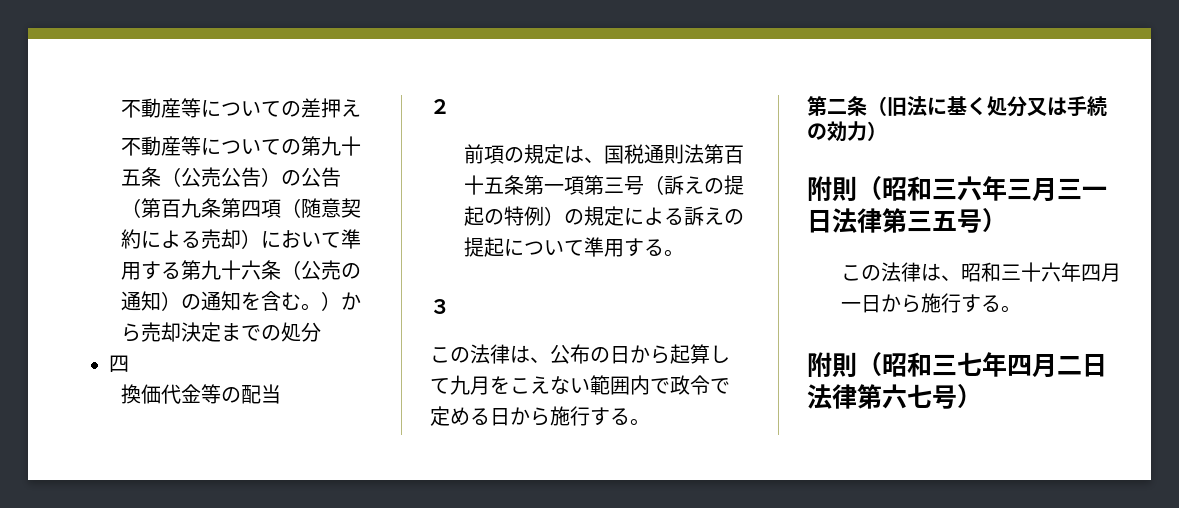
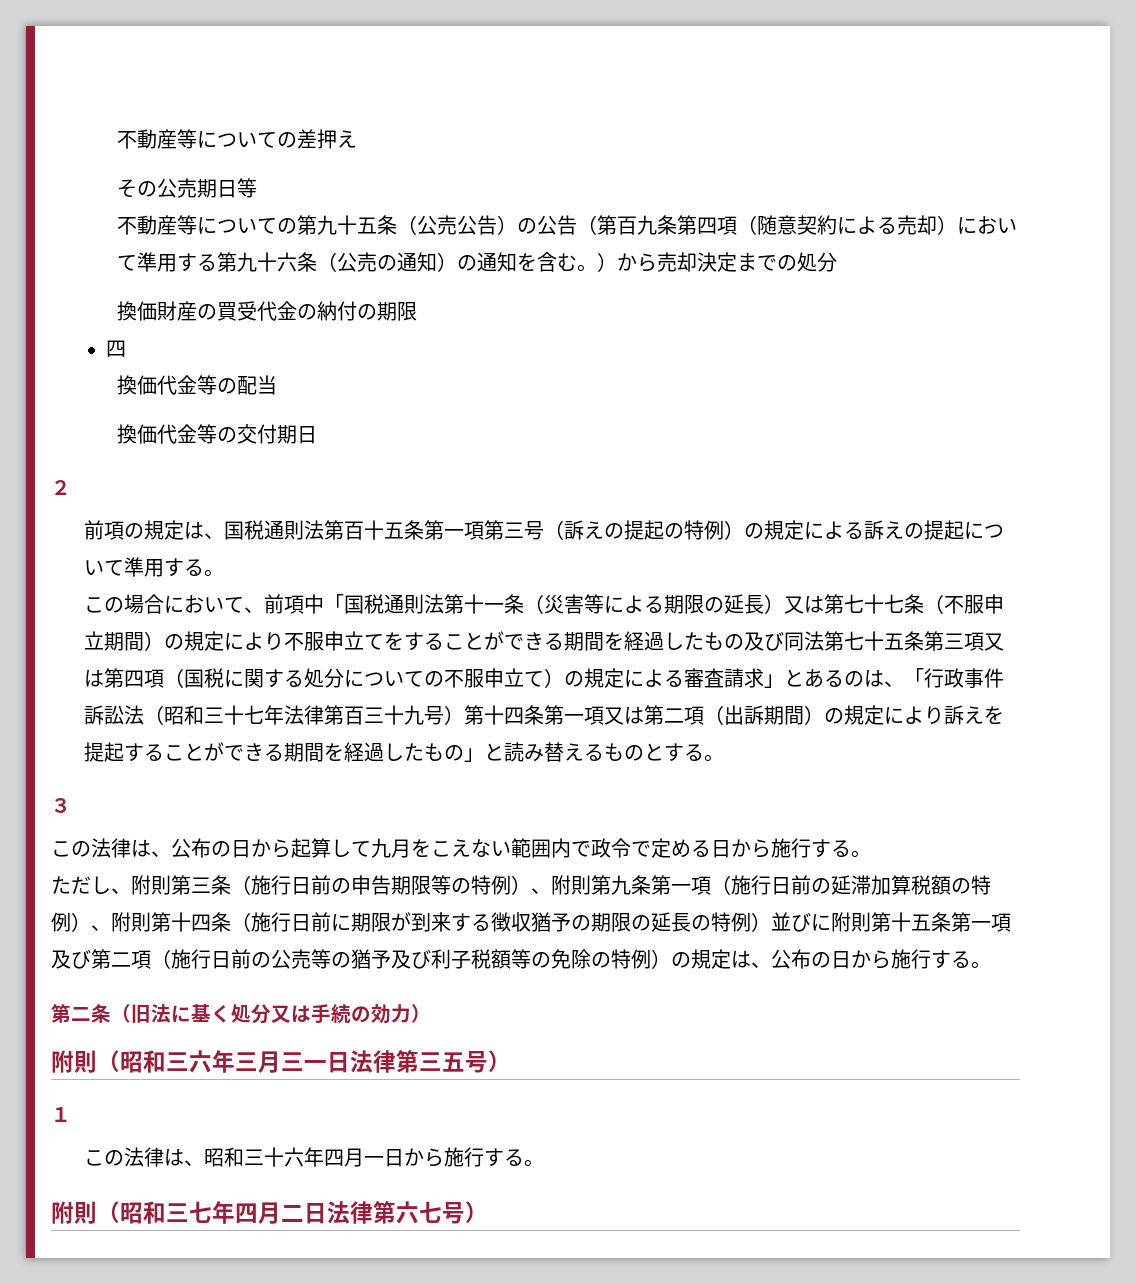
(361, 108) none -> [117,178,258,198] // その公売期日等
(321, 332) none -> [117,301,418,321] // 換価財産の買受代金の納付の期限
(281, 394) none -> [117,424,318,444] // 換価代金等の交付期日
(684, 253) none -> [84,594,1005,614] [84,631,1005,651] [84,668,1005,688] [84,705,1005,725] [84,742,725,762] // この場合において、前項中「国税通則法第十一条（災害等による期限の延長）又は第七十七条（不服申立期間）の規定により不服申立てをすることができる期間を経過したもの及び同法第七十五条第三項又は第四項（国税に関する処分についての不服申立て）の規定による審査請求」とあるのは、「行政事件訴訟法（昭和三十七年法律第百三十九号）第十四条第一項又は第二項（出訴期間）の規定により訴えを提起することができる期間を経過したもの」と読み替えるものとする。
(650, 422) none -> [51,875,991,895] [51,912,1011,932] [51,949,991,969] // ただし、附則第三条（施行日前の申告期限等の特例）、附則第九条第一項（施行日前の延滞加算税額の特例）、附則第十四条（施行日前に期限が到来する徴収猶予の期限の延長の特例）並びに附則第十五条第一項及び第二項（施行日前の公売等の猶予及び利子税額等の免除の特例）の規定は、公布の日から施行する。
(1007, 220) none -> [51,1107,71,1122] // １

